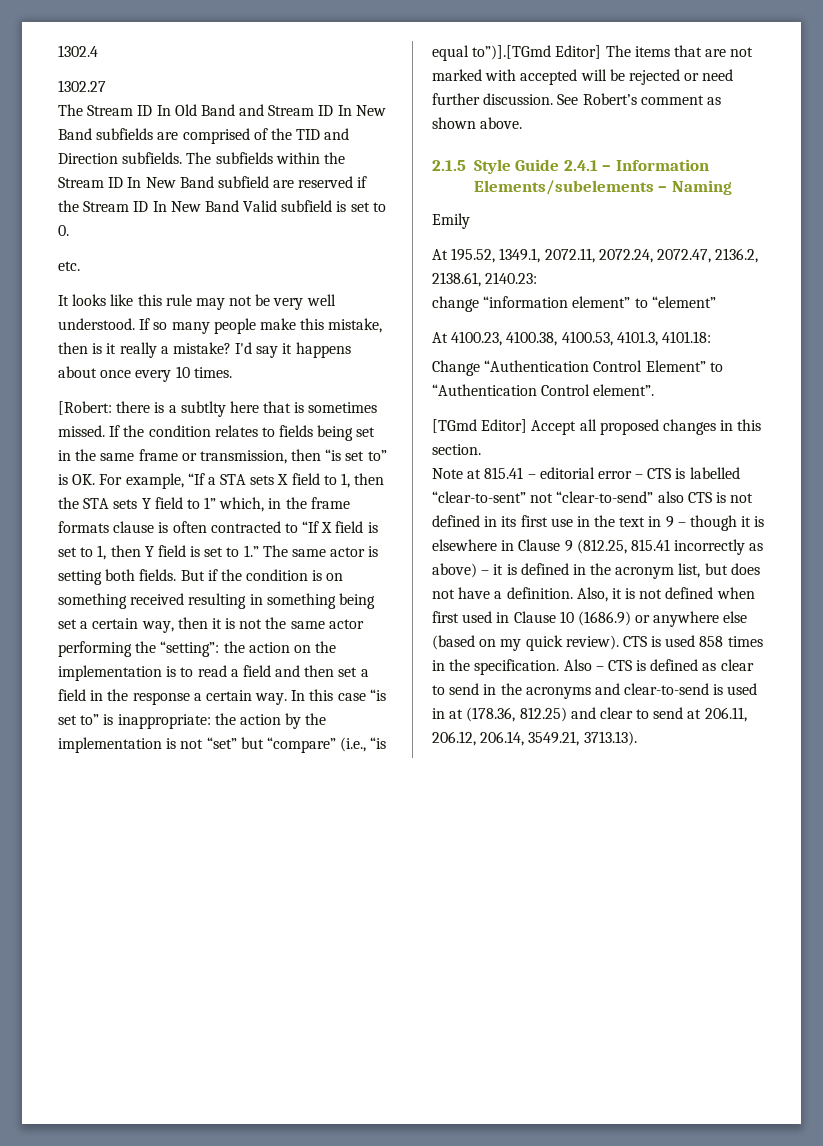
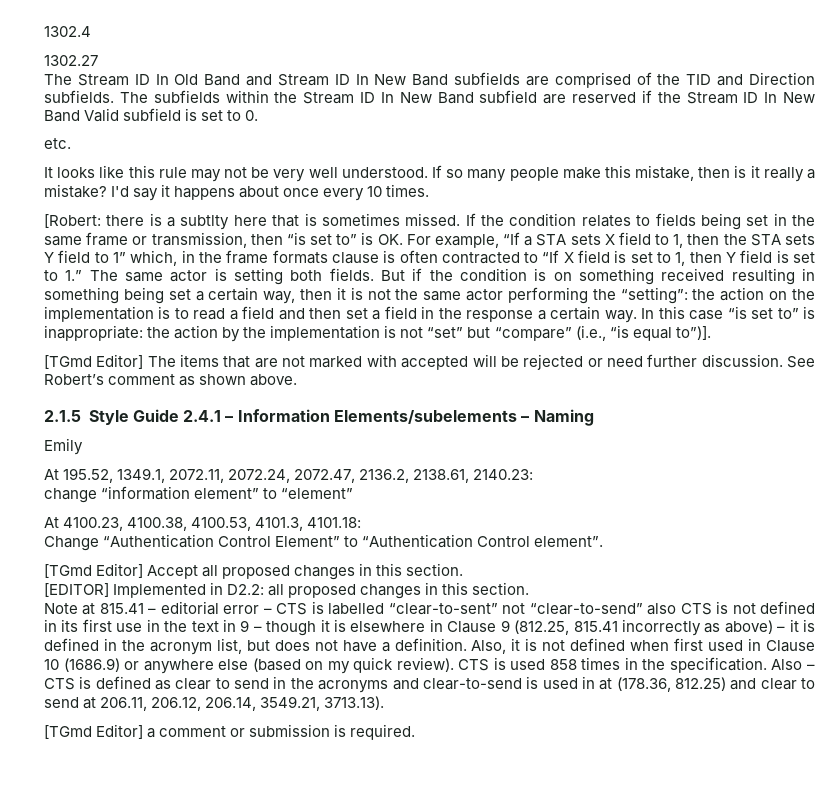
[472,45,552,60] to”)].[TGmd -> [675,326,711,340] [44,355,92,369] to”)]. // [TGmd
(481, 449) none -> [44,582,530,599] // [EDITOR] Implemented in D2.2: all proposed changes in this section.
(637, 738) none -> [44,724,416,740] // [TGmd Editor] a comment or submission is required.

